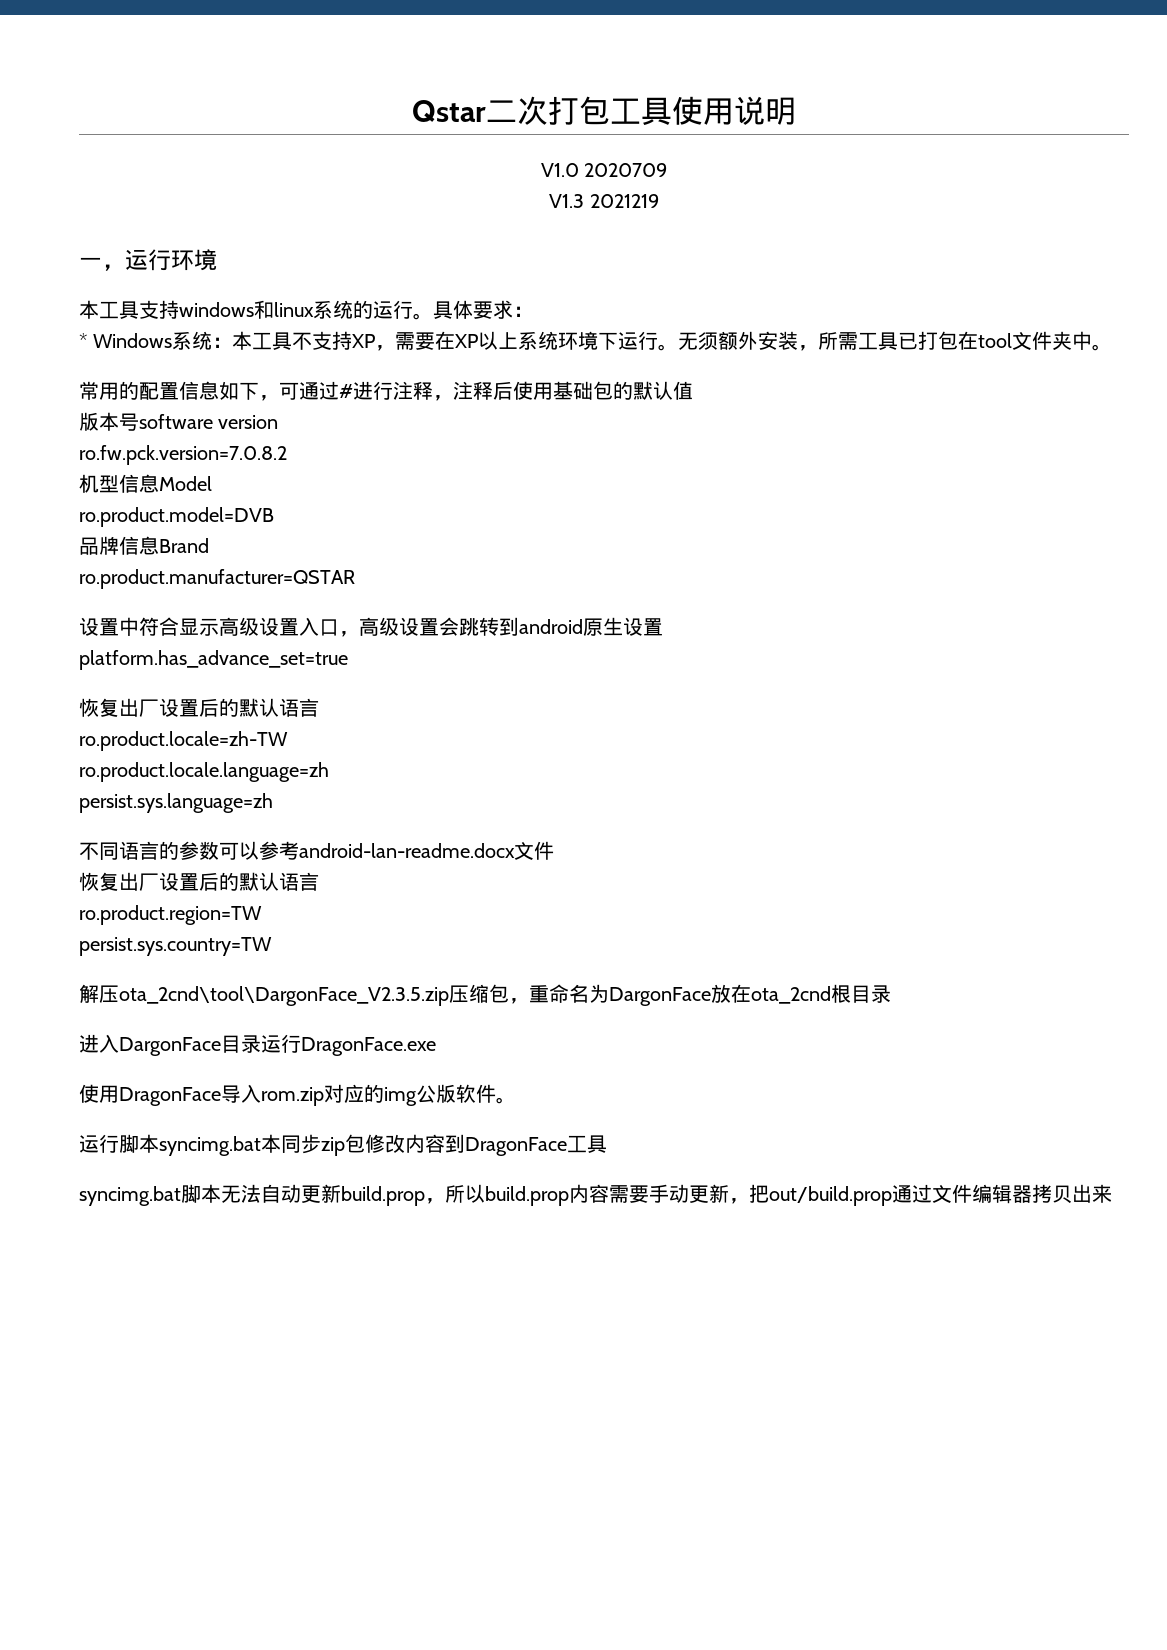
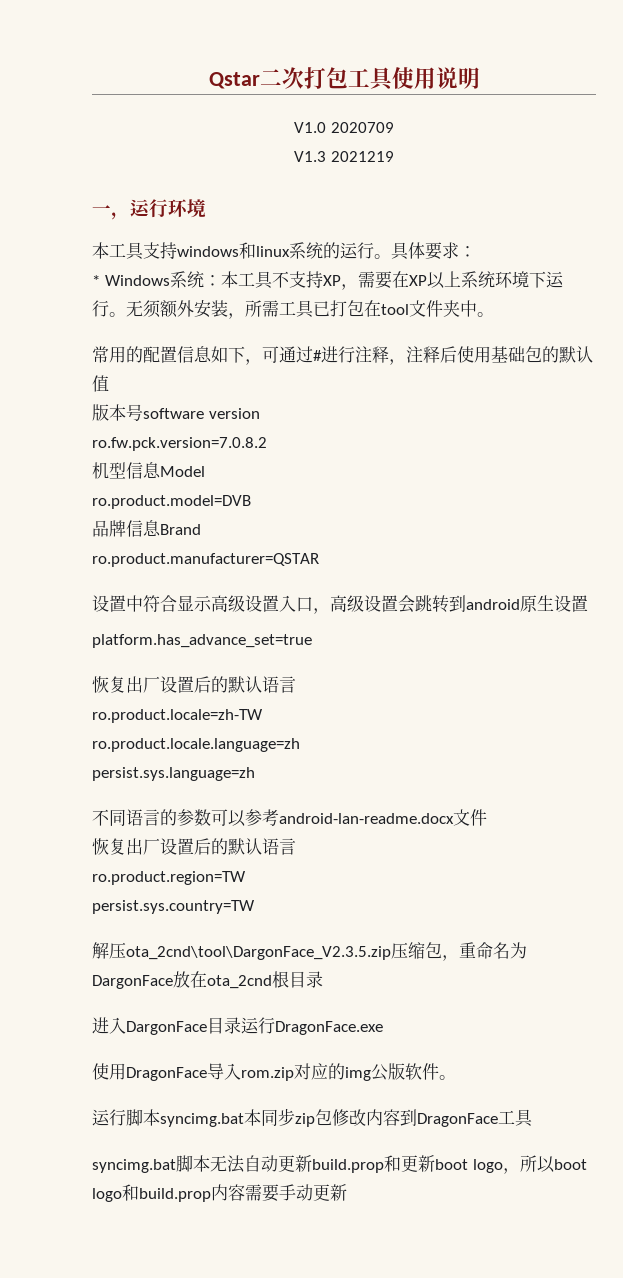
[425,1184,485,1204] ，所以 -> [384,1155,587,1174] [92,1184,139,1202] 和更新boot logo，所以boot logo和
[729,1184,1112,1206] ，把out/build.prop通过文件编辑器拷贝出来 -> (347, 1192) none

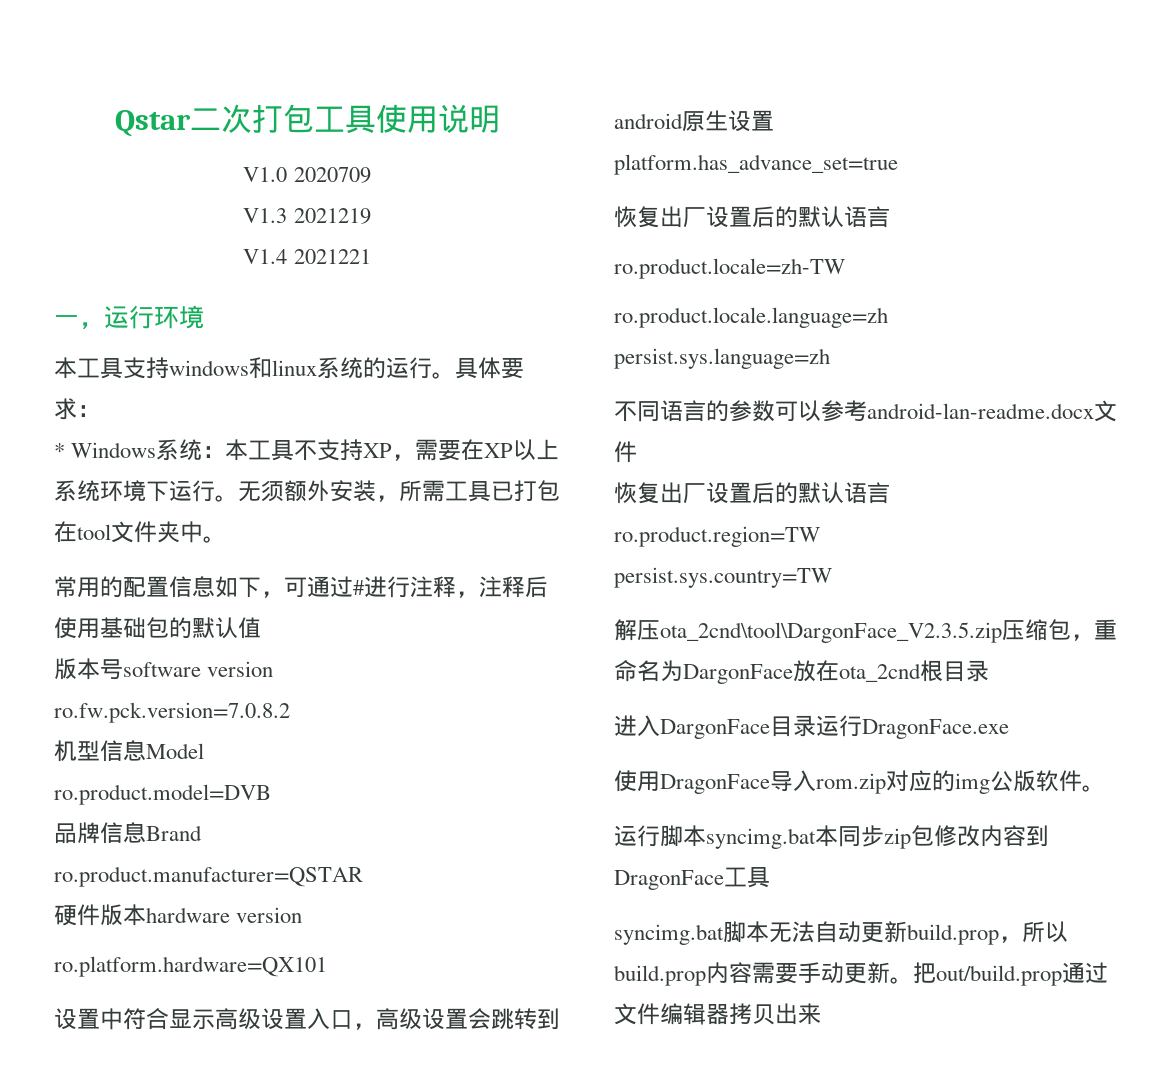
(394, 156) none -> [243,249,371,264] // V1.4 2021221
(319, 560) none -> [54,904,303,926] [54,956,327,977] // 硬件版本hardware version // ro.platform.hardware=QX101
[384,1155,587,1174] [92,1184,139,1202] 和更新boot logo，所以boot logo和 -> [999,921,1068,943] ，所以
(347, 1192) none -> [890,962,1108,986] [614,1003,821,1025] 。把out/build.prop通过文件编辑器拷贝出来

